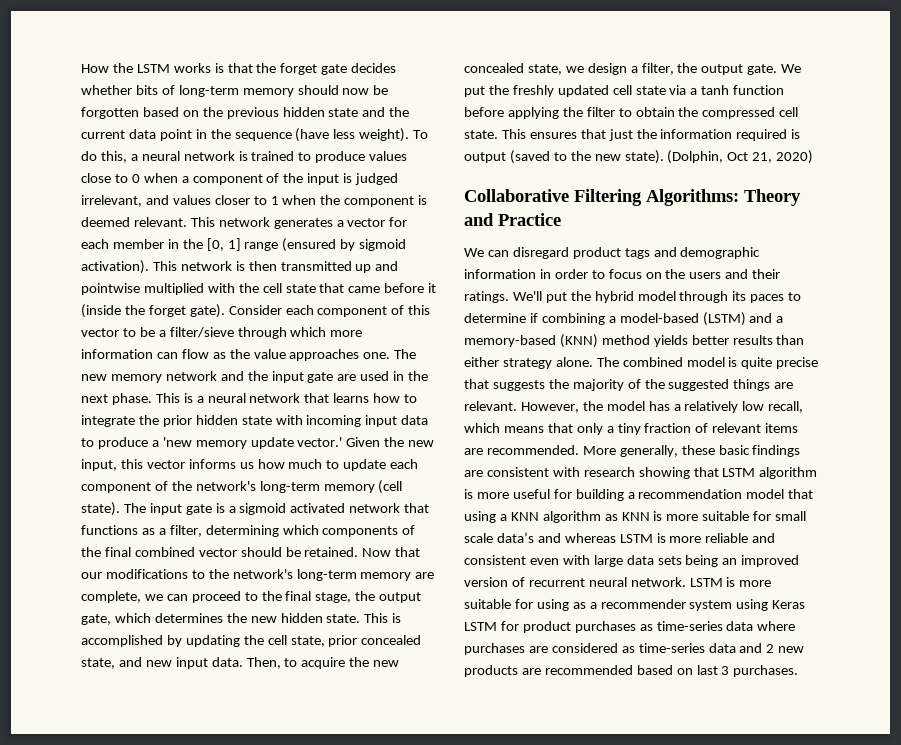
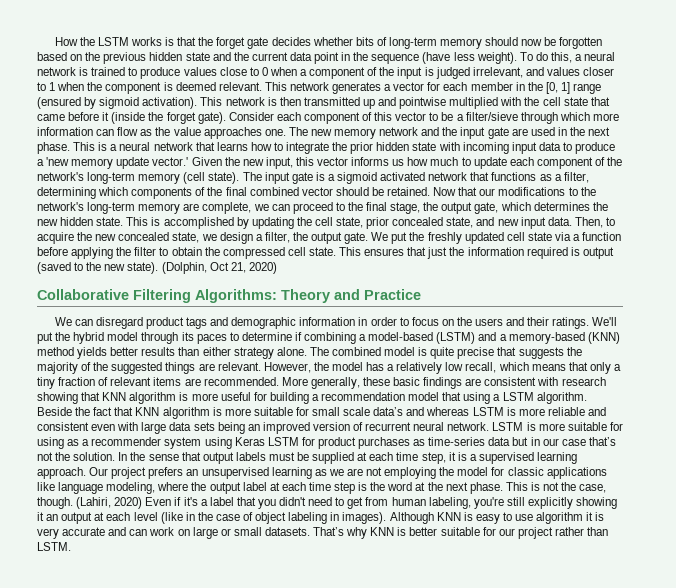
[701,85,730,95] tanh -> (581, 237) none
[722,468,756,477] LSTM -> [102,392,127,401] KNN
[510,511,650,523] KNN algorithm as KNN -> [502,392,587,404] [37,407,210,419] LSTM algorithm. Beside the fact that KNN algorithm
[757,621,796,631] [464,643,805,655] [464,665,799,677] where purchases are considered as time-series data and 2 new products are recommended based on last 3 purchases. -> [512,437,616,446] [37,452,578,464] [37,467,607,479] [37,482,607,494] [37,497,618,509] [37,512,605,524] [37,527,609,539] [37,542,71,551] but in our case that’s not the solution. In the sense that output labels must be supplied at each time step, it is a supervised learning approach. Our project prefers an unsupervised learning as we are not employing the model for classic applications like language modeling, where the output label at each time step is the word at the next phase. This is not the case, though. (Lahiri, 2020) Even if it's a label that you didn't need to get from human labeling, you're still explicitly showing it an output at each level (like in the case of object labeling in images). Although KNN is easy to use algorithm it is very accurate and can work on large or small datasets. That’s why KNN is better suitable for our project rather than LSTM.

